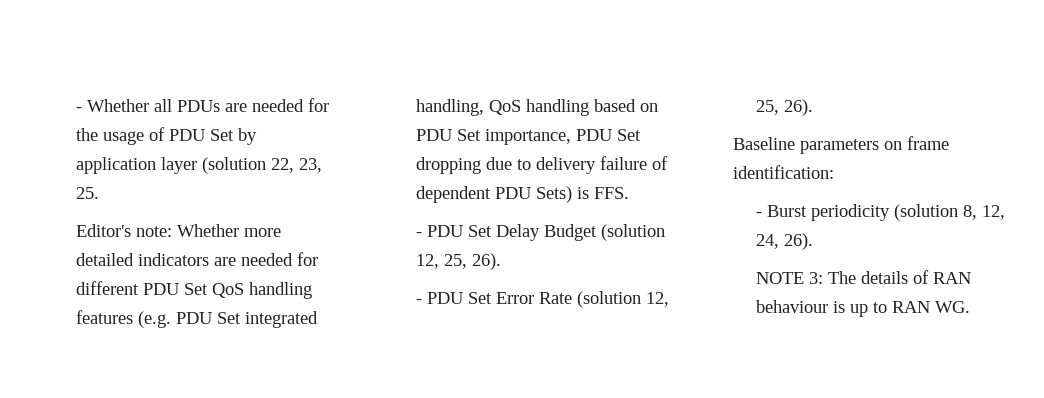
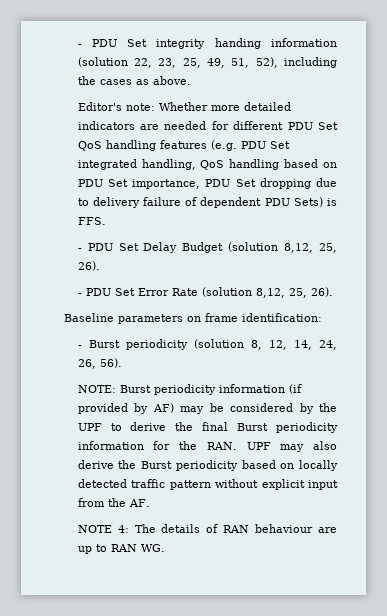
[75,98,329,112] [75,127,257,145] [75,157,322,174] [75,187,99,199] - Whether all PDUs are needed for the usage of PDU Set by application layer (solution 22, 23, 25. -> [77,38,337,49] [77,57,337,68] [77,76,191,85] - PDU Set integrity handing information (solution 22, 23, 25, 49, 51, 52), including the cases as above.
[415,254,439,269] 12, -> [284,243,314,253] 8,12,
[645,292,669,307] 12, -> [255,288,285,298] 8,12,
[755,233,813,250] 24, 26). -> [293,340,337,350] [77,358,122,369] [77,384,302,395] [77,403,337,414] [77,422,338,433] [77,441,337,452] [77,460,338,471] [77,479,338,490] [77,498,150,507] 14, 24, 26, 56). // NOTE: Burst periodicity information (if provided by AF) may be considered by the UPF to derive the final Burst periodicity information for the RAN. UPF may also derive the Burst periodicity based on locally detected traffic pattern without explicit input from the AF.
[808,272,823,284] 3: -> [117,525,129,533] 4:
[832,301,845,313] is -> [318,527,337,533] are

